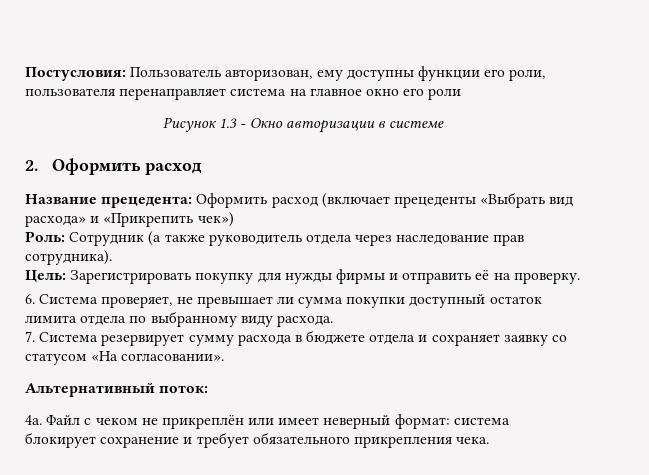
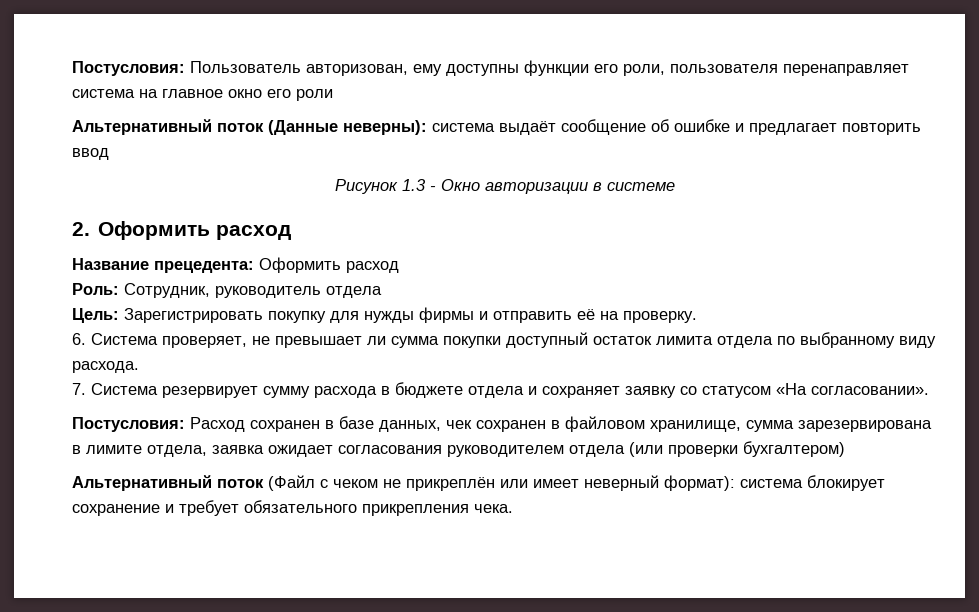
(462, 94) none -> [72,119,921,135] [72,148,109,160] // Альтернативный поток (Данные неверны): система выдаёт сообщение об ошибке и предлагает повторить ввод
[321,192,574,208] [25,212,234,227] [25,231,525,246] [25,250,112,265] (включает прецеденты «Выбрать вид расхода» и «Прикрепить чек») // Роль: Сотрудник (а также руководитель отдела через наследование прав сотрудника). -> [72,283,382,298] // Роль: Сотрудник, руководитель отдела
[25,382,209,397] [25,415,81,425] Альтернативный поток: // 4а. Файл -> [72,416,932,432] [72,441,845,457] [72,475,315,491] Постусловия: Расход сохранен в базе данных, чек сохранен в файловом хранилище, сумма зарезервирована в лимите отдела, заявка ожидает согласования руководителем отдела (или проверки бухгалтером) // Альтернативный поток (Файл
[394,414,450,429] формат: -> [664,475,735,491] формат):

